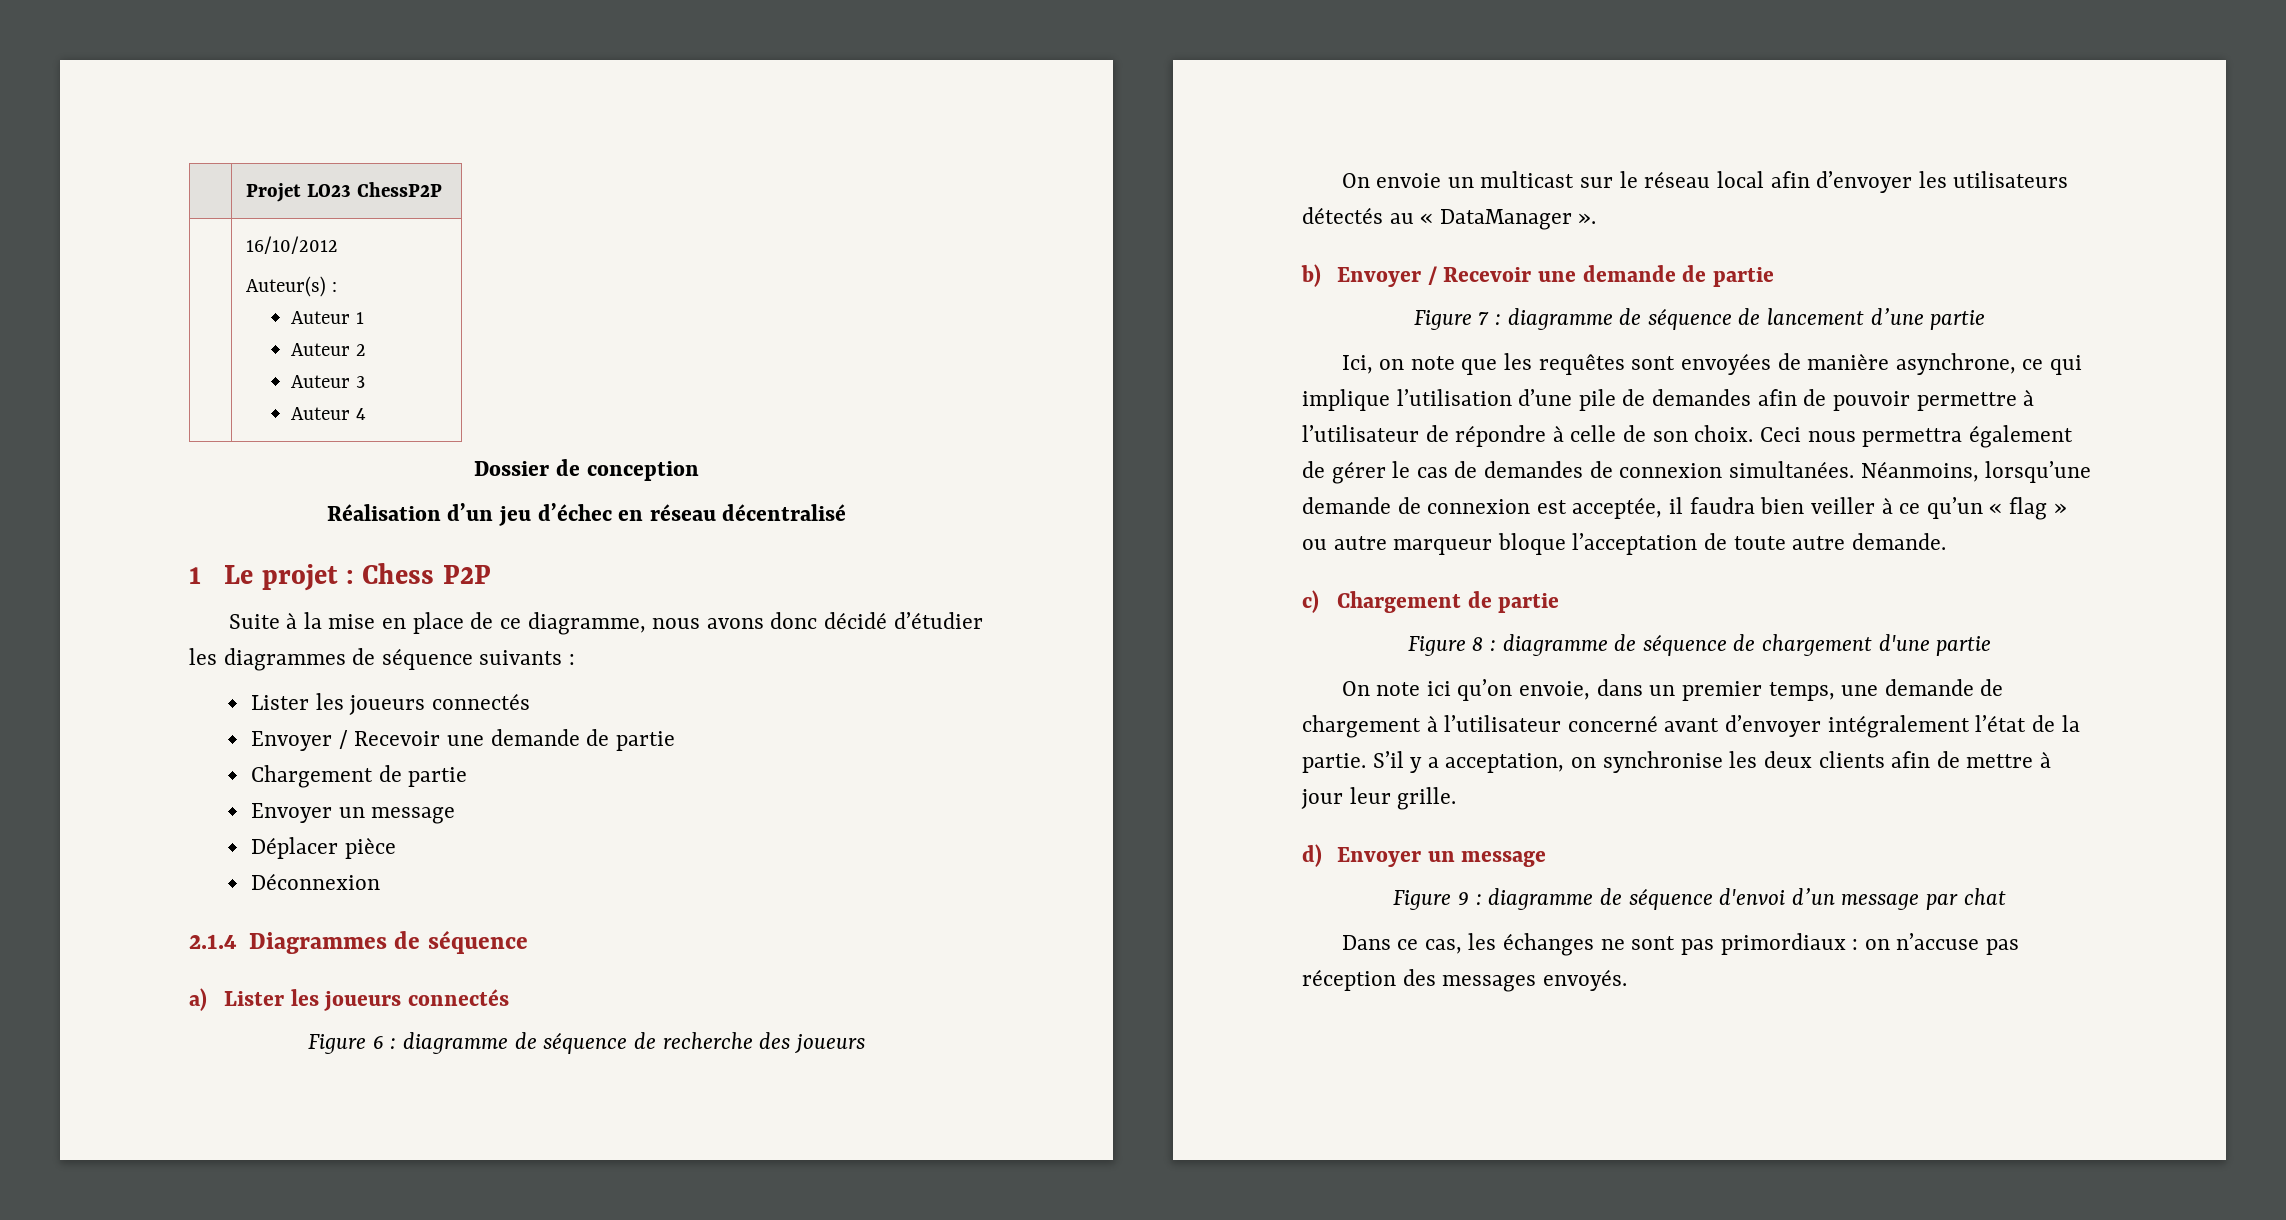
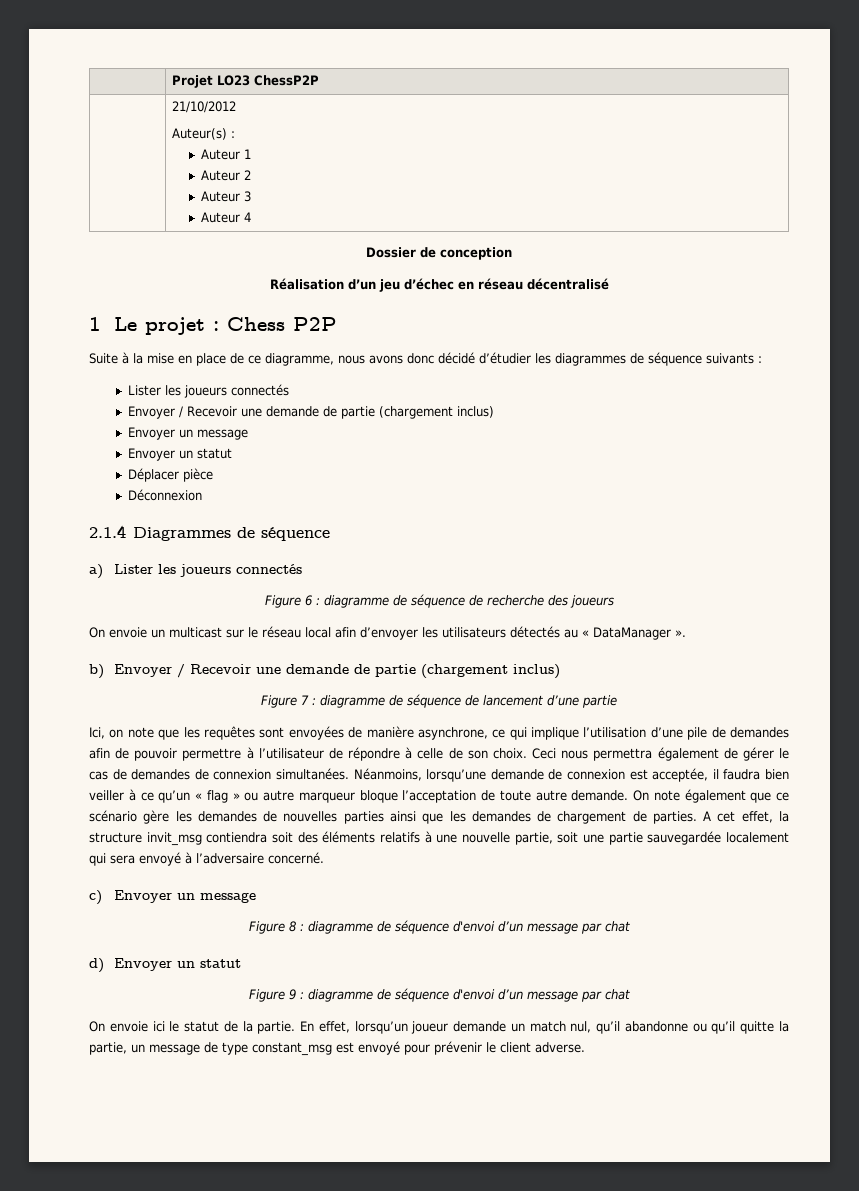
[246,236,339,254] 16/10/2012 -> [171,101,236,113] 21/10/2012
[251,765,468,788] [251,803,456,824] // Chargement de partie // Envoyer un message -> [379,406,495,419] [128,427,249,440] [128,448,233,461] (chargement inclus) // Envoyer un message // Envoyer un statut
(1774, 277) none -> [420,664,560,679] (chargement inclus)
[1302,590,1560,613] // c) Chargement de partie -> [633,789,789,803] [89,810,790,824] [89,831,789,846] [89,852,324,866] [89,890,256,905] On note également que ce scénario gère les demandes de nouvelles parties ainsi que les demandes de chargement de parties. A cet effet, la structure invit_msg contiendra soit des éléments relatifs à une nouvelle partie, soit une partie sauvegardée localement qui sera envoyé à l’adversaire concerné. // c) Envoyer un message
[1733,634,1992,656] [1341,679,2004,701] [1302,715,2080,738] [1302,751,2051,773] [1301,787,1457,810] de chargement d'une partie // On note ici qu’on envoie, dans un premier temps, une demande de chargement à l’utilisateur concerné avant d’envoyer intégralement l’état de la partie. S’il y a acceptation, on synchronise les deux clients afin de mettre à jour leur grille. -> [452,921,630,934] d'envoi d’un message par chat
[1461,851,1547,867] message -> [199,959,241,968] statut
[1341,933,2019,956] [1302,969,1627,992] Dans ce cas, les échanges ne sont pas primordiaux : on n’accuse pas réception des messages envoyés. -> [89,1021,790,1034] [89,1041,585,1056] On envoie ici le statut de la partie. En effet, lorsqu’un joueur demande un match nul, qu’il abandonne ou qu’il quitte la partie, un message de type constant_msg est envoyé pour prévenir le client adverse.

